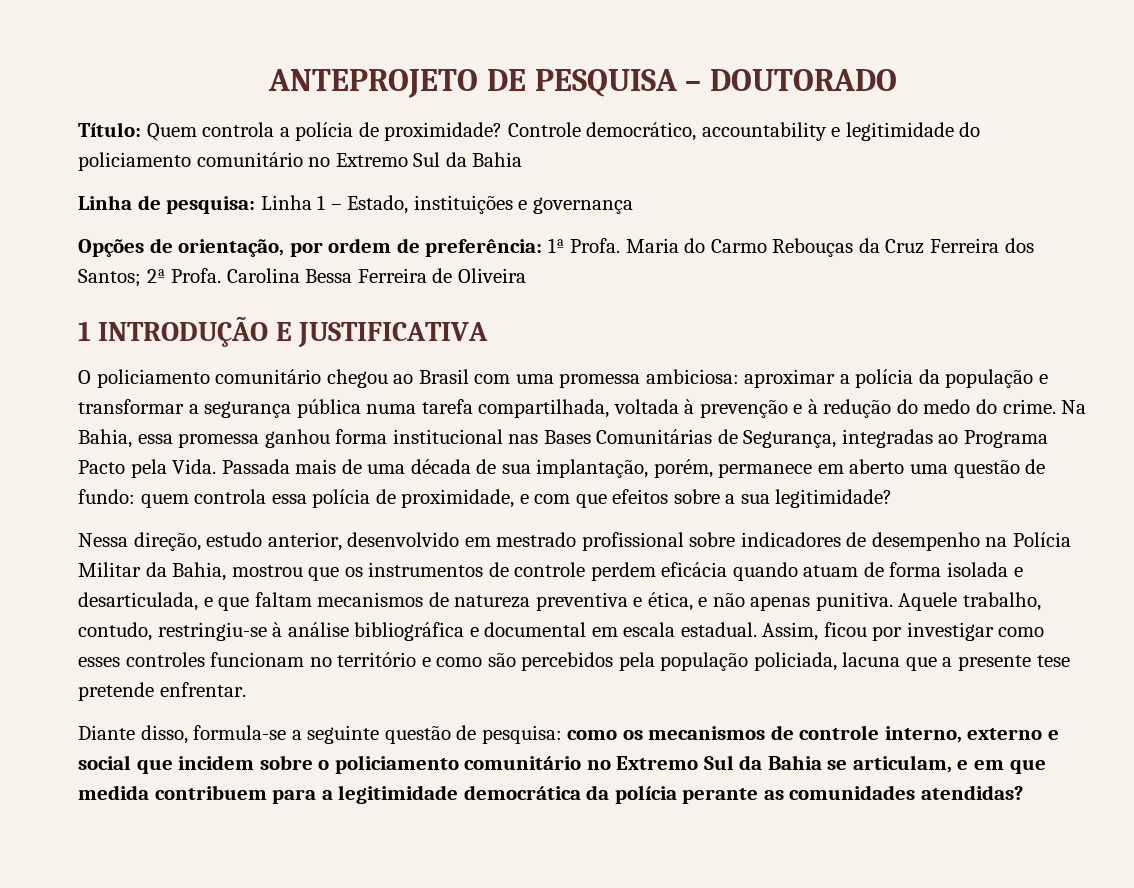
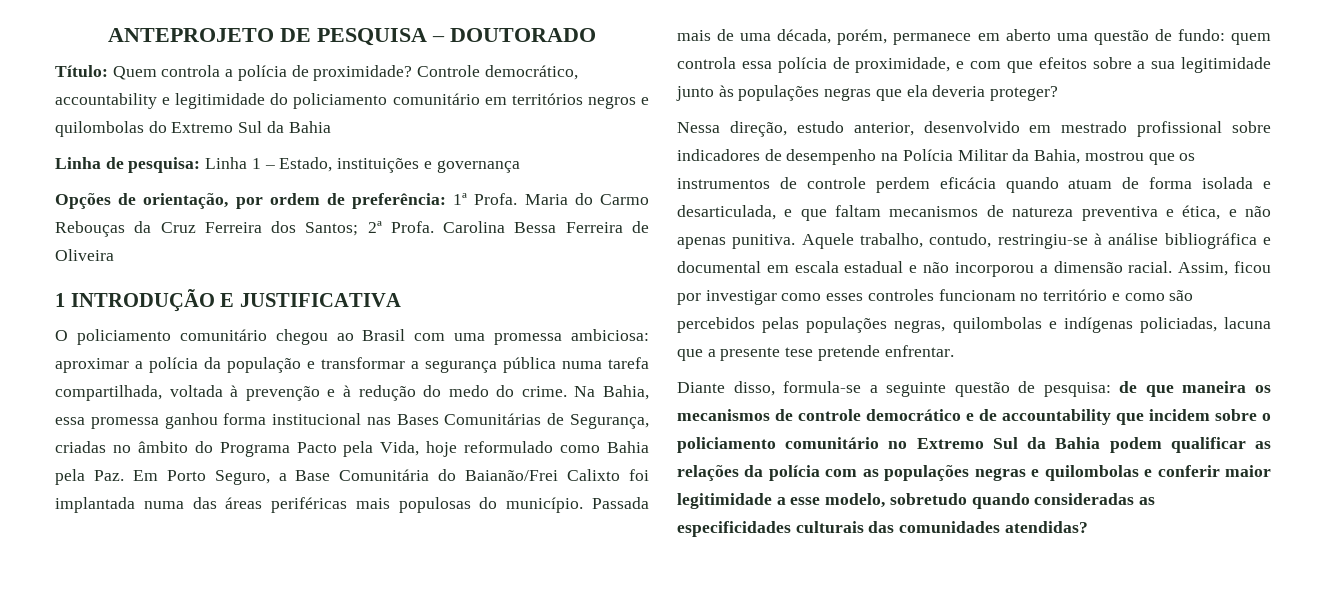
[308,157,331,167] no -> [484,93,649,109] [55,121,167,137] em territórios negros e quilombolas do
[841,429,1048,448] [78,459,649,478] integradas ao Programa Pacto pela Vida. Passada mais de uma década de sua implantação, -> [55,441,650,457] [55,469,649,485] [55,497,649,513] [677,29,832,44] criadas no âmbito do Programa Pacto pela Vida, hoje reformulado como Bahia pela Paz. Em Porto Seguro, a Base Comunitária do Baianão/Frei Calixto foi implantada numa das áreas periféricas mais populosas do município. Passada mais de uma década,
[775,489,893,508] legitimidade? -> [1181,57,1271,73] [676,85,1059,101] legitimidade junto às populações negras que ela deveria proteger?
[680,622,757,637] estadual. -> [844,261,1173,277] estadual e não incorporou a dimensão racial.
[618,652,837,671] pela população policiada, -> [762,317,1217,333] pelas populações negras, quilombolas e indígenas policiadas,
[567,730,618,740] como -> [1119,381,1247,397] de que maneira
[884,726,1060,743] [78,755,131,770] interno, externo e social -> [866,409,1111,425] democrático e de accountability
[827,755,1046,774] [78,785,784,804] se articulam, e em que medida contribuem para a legitimidade democrática da polícia perante as -> [1109,437,1271,453] [677,465,1271,481] [677,493,1156,509] [677,521,895,537] podem qualificar as relações da polícia com as populações negras e quilombolas e conferir maior legitimidade a esse modelo, sobretudo quando consideradas as especificidades culturais das

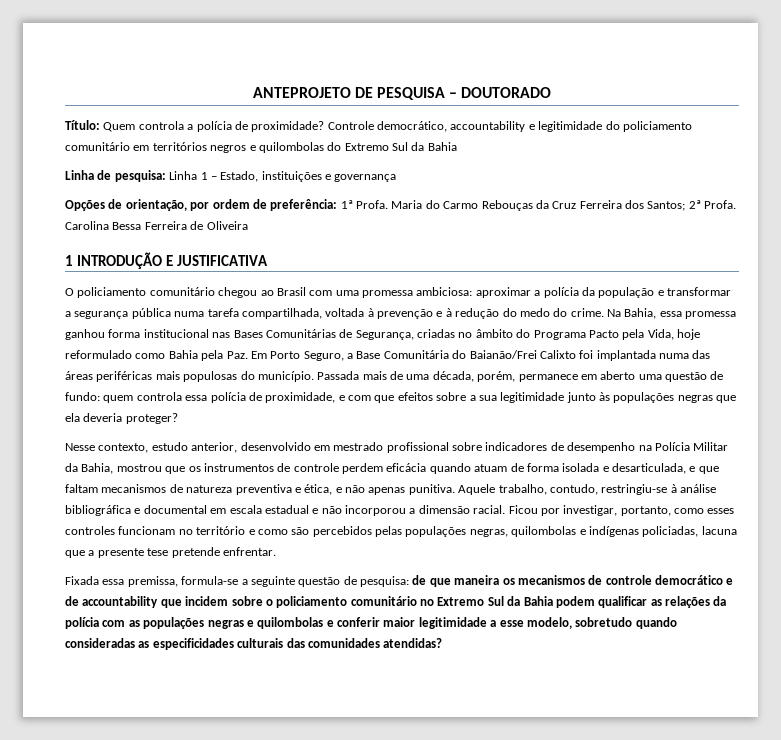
[677,121,787,137] Nessa direção, -> [65,443,149,453] Nesse contexto,
[1178,261,1271,276] [677,290,777,305] Assim, ficou por investigar -> [508,505,671,516] Ficou por investigar, portanto,
[677,381,775,396] Diante disso, -> [65,576,178,587] Fixada essa premissa,

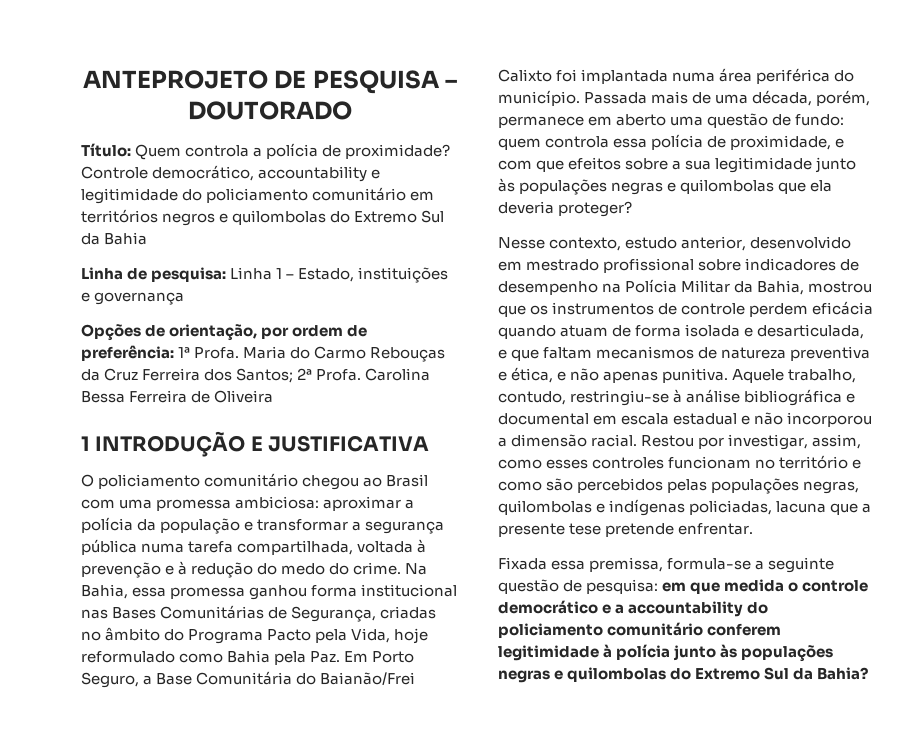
[692,350,711,359] [65,371,238,382] das áreas periféricas mais populosas -> [719,68,831,84] área periférica
(713, 399) none -> [667,179,775,194] e quilombolas
[508,505,538,514] Ficou -> [641,435,695,447] Restou
[620,506,671,516] portanto, -> [812,434,862,449] assim,
[412,575,734,587] [65,596,727,608] [65,617,677,629] [65,638,443,650] de que maneira os mecanismos de controle democrático e de accountability que incidem sobre o policiamento comunitário no Extremo Sul da Bahia podem qualificar as relações da polícia com as populações negras e quilombolas e conferir maior legitimidade a esse modelo, sobretudo quando consideradas as especificidades culturais das comunidades atendidas? -> [662,579,869,594] [498,600,769,617] [498,622,782,638] [498,644,834,662] [498,667,869,683] em que medida o controle democrático e a accountability do policiamento comunitário conferem legitimidade à polícia junto às populações negras e quilombolas do Extremo Sul da Bahia?

